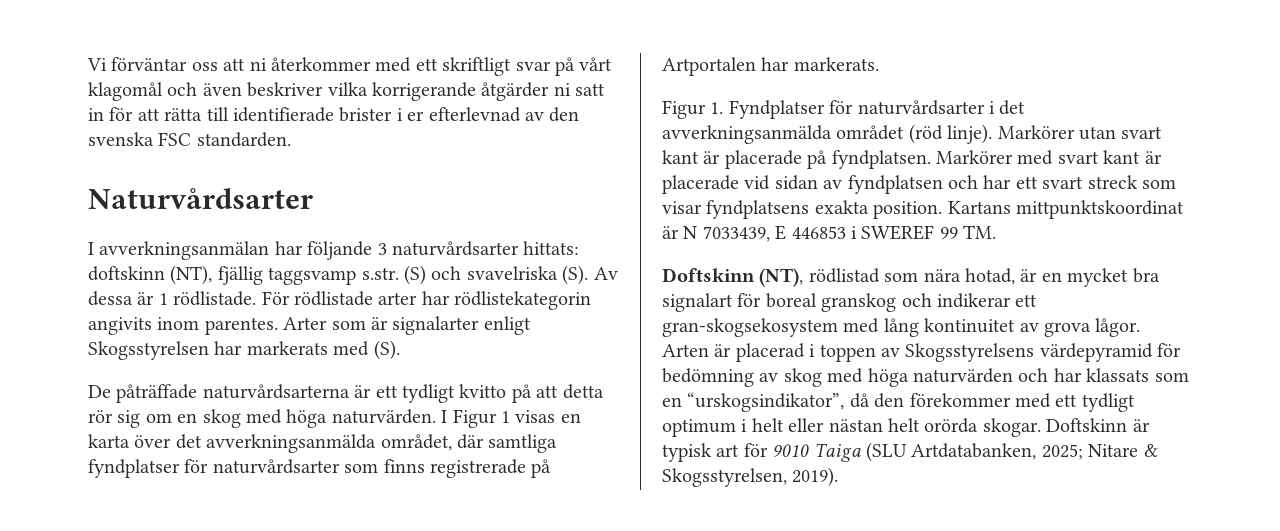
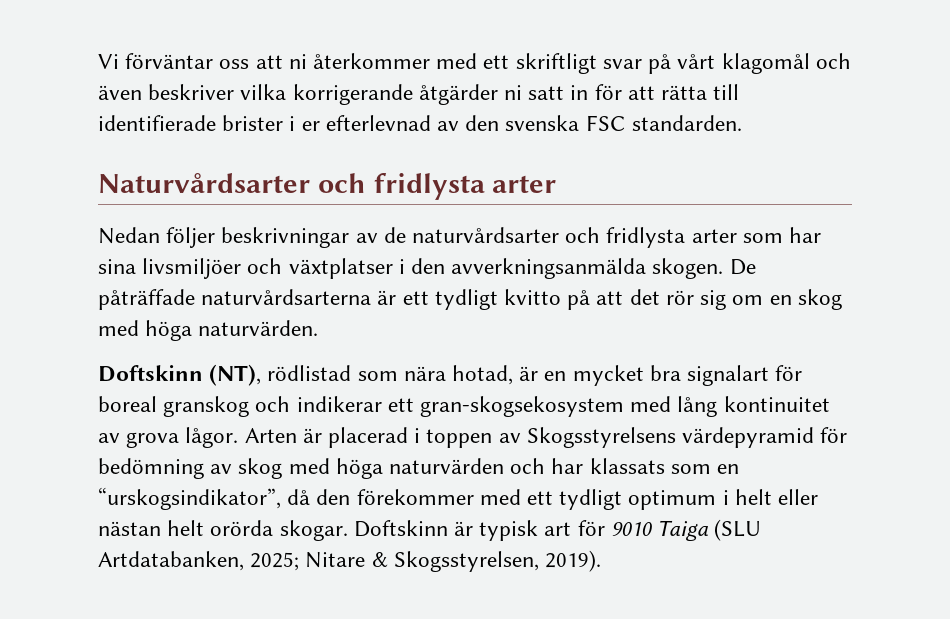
[88,241,580,260] [88,265,618,285] [88,291,592,310] [88,316,531,335] [88,340,400,360] // I avverkningsanmälan har följande 3 naturvårdsarter hittats: doftskinn (NT), fjällig taggsvamp s.str. (S) och svavelriska (S). Av dessa är 1 rödlistade. För rödlistade arter har rödlistekategorin angivits inom parentes. Arter som är signalarter enligt Skogsstyrelsen har markerats med (S). // -> [317,173,557,200] [98,227,822,248] [98,258,724,279] och fridlysta arter // Nedan följer beskrivningar av de naturvårdsarter och fridlysta arter som har sina livsmiljöer och växtplatser i den avverkningsanmälda skogen.
[562,384,604,399] detta -> [629,289,660,305] det
[441,409,581,428] [88,434,558,453] [88,459,552,478] [662,57,879,76] [662,100,1026,119] [662,124,1163,144] [662,150,1162,169] [662,175,1176,194] [662,200,1184,219] [662,225,997,242] I Figur 1 visas en karta över det avverkningsanmälda området, där samtliga fyndplatser för naturvårdsarter som finns registrerade på Artportalen har markerats. // Figur 1. Fyndplatser för naturvårdsarter i det avverkningsanmälda området (röd linje). Markörer utan svart kant är placerade på fyndplatsen. Markörer med svart kant är placerade vid sidan av fyndplatsen och har ett svart streck som visar fyndplatsens exakta position. Kartans mittpunktskoordinat är N 7033439, E 446853 i SWEREF 99 TM. -> (319, 328) none

